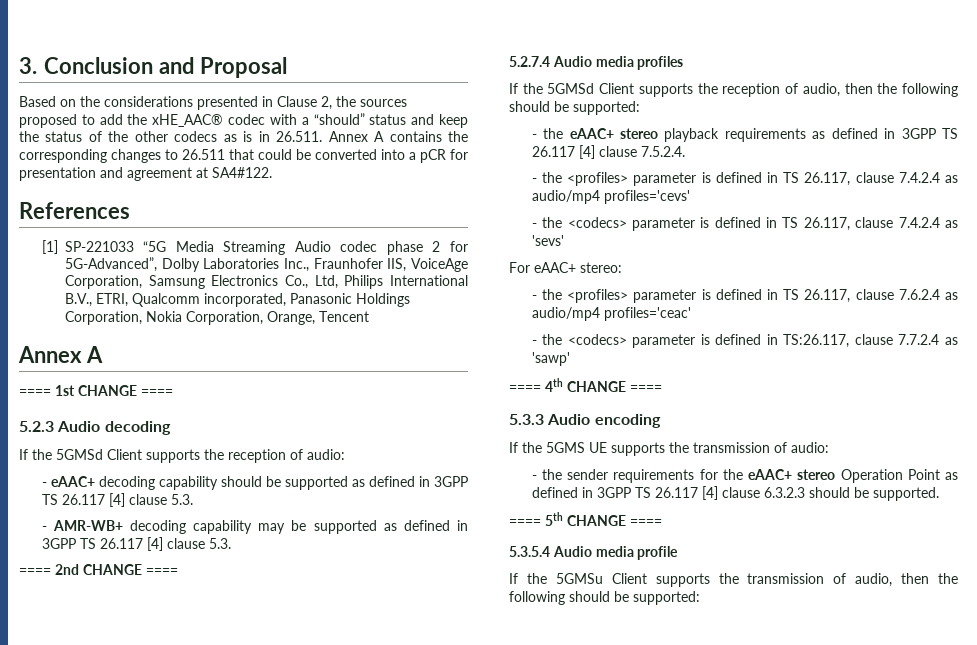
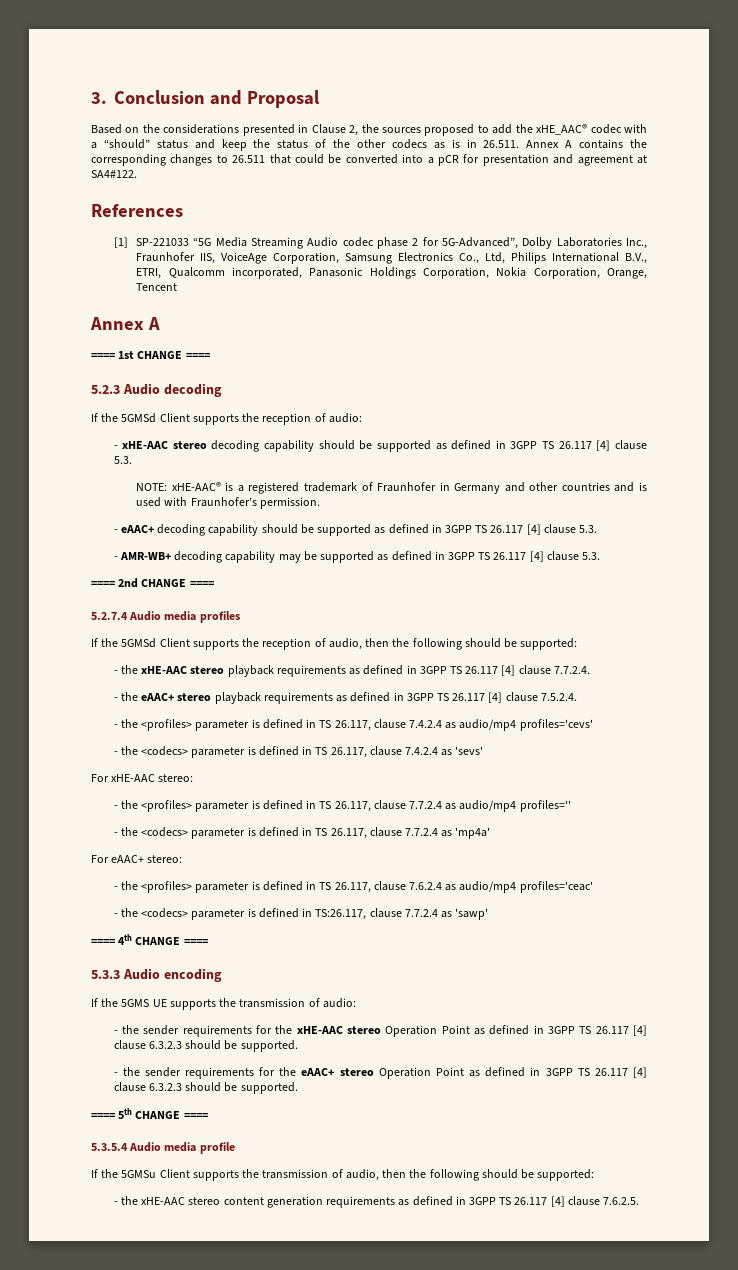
(345, 454) none -> [113,440,647,452] [113,456,132,464] [136,482,647,494] [136,497,320,509] // - xHE-AAC stereo decoding capability should be supported as defined in 3GPP TS 26.117 [4] clause 5.3. // NOTE: xHE-AAC® is a registered trademark of Fraunhofer in Germany and other countries and is used with Fraunhofer’s permission.
(640, 108) none -> [113,665,590,677] // - the xHE-AAC stereo playback requirements as defined in 3GPP TS 26.117 [4] clause 7.7.2.4.
(564, 240) none -> [91,774,194,782] [113,800,571,812] [113,827,491,839] // For xHE-AAC stereo: // - the <profiles> parameter is defined in TS 26.117, clause 7.7.2.4 as audio/mp4 profiles='' // - the <codecs> parameter is defined in TS 26.117, clause 7.7.2.4 as 'mp4a'
(829, 447) none -> [113,1025,647,1037] [113,1040,298,1052] // - the sender requirements for the xHE-AAC stereo Operation Point as defined in 3GPP TS 26.117 [4] clause 6.3.2.3 should be supported.
(700, 598) none -> [113,1196,640,1208] // - the xHE-AAC stereo content generation requirements as defined in 3GPP TS 26.117 [4] clause 7.6.2.5.

